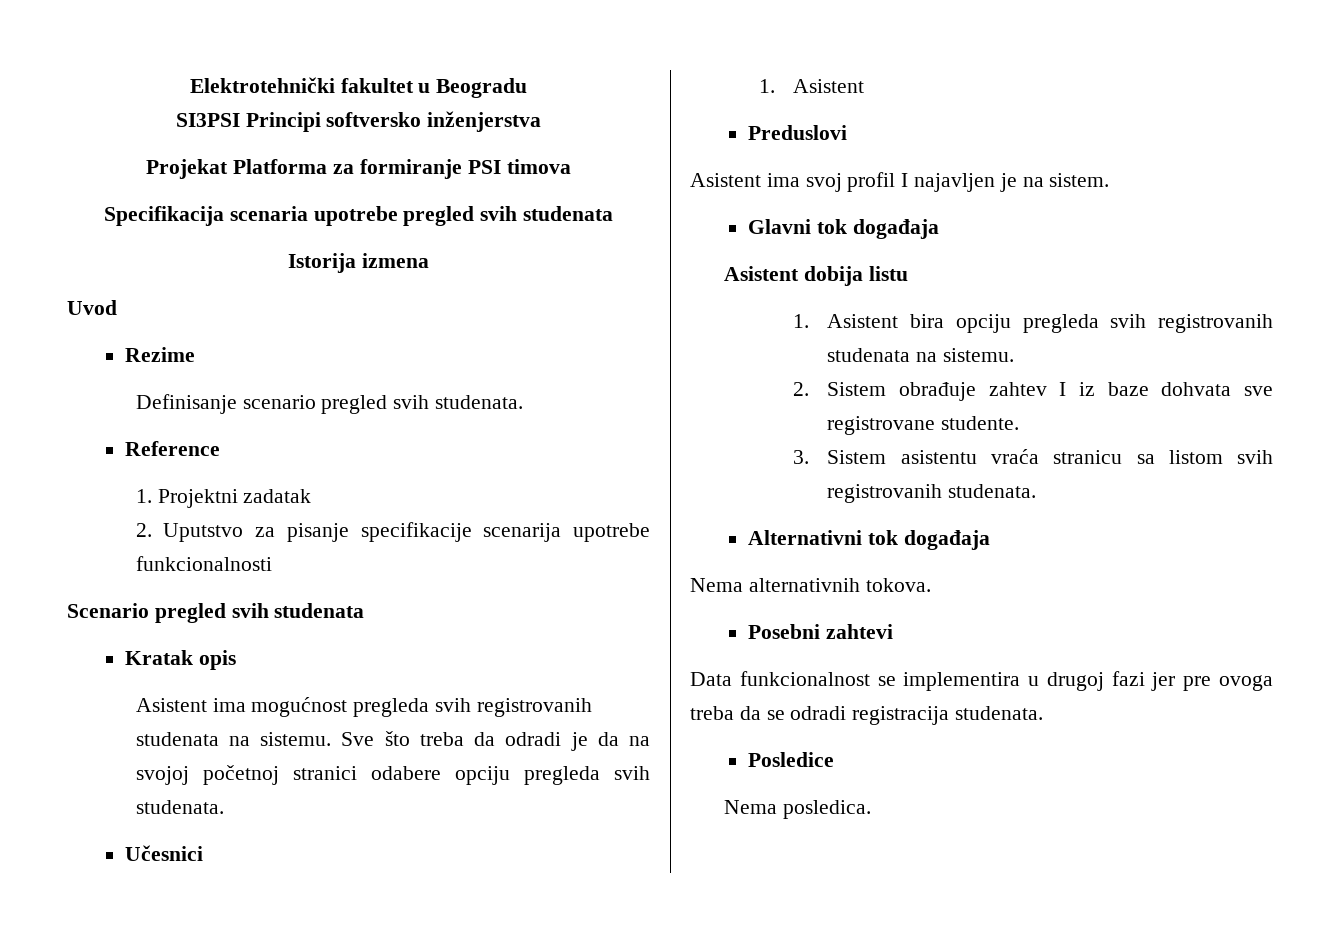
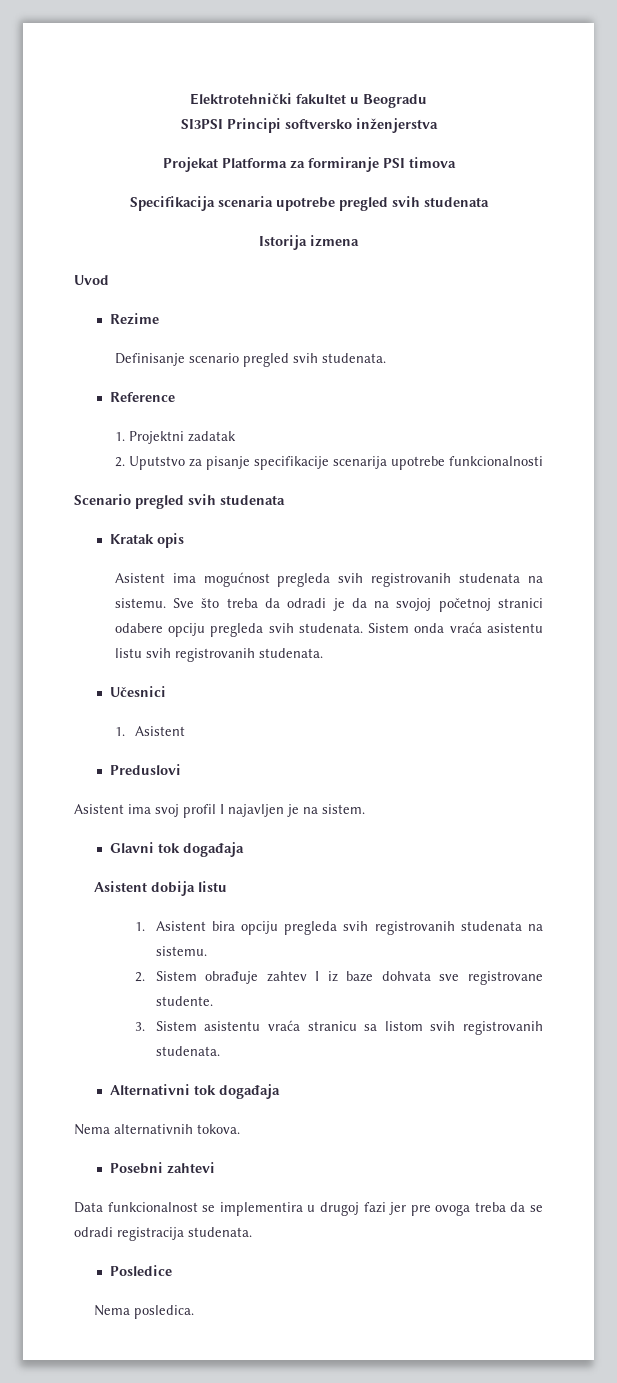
(224, 807) none -> [368,622,543,633] [114,648,323,662] Sistem onda vraća asistentu listu svih registrovanih studenata.

